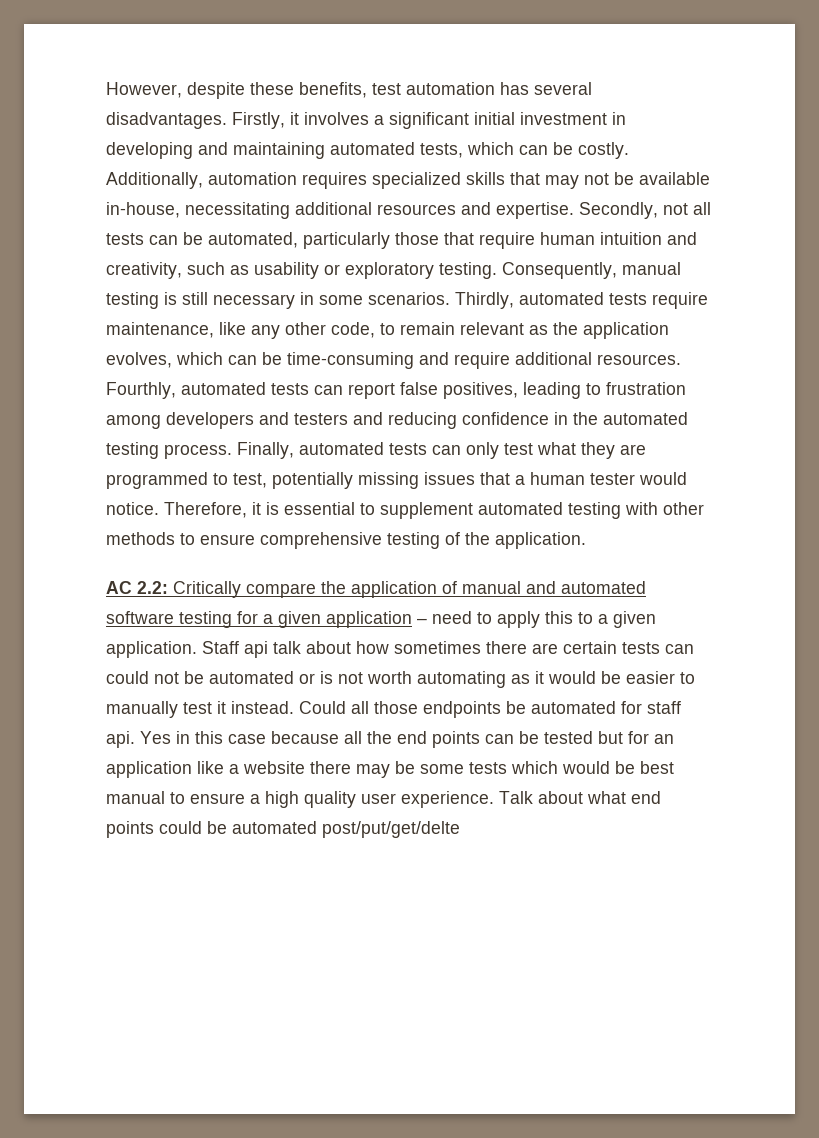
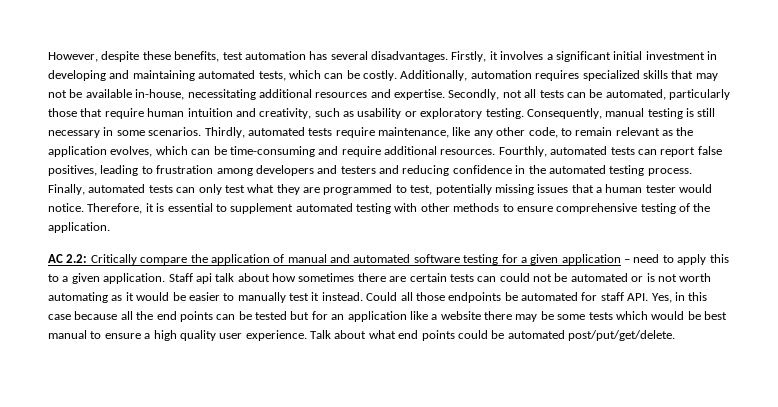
[106,731,171,748] api. Yes -> [627,293,672,303] API. Yes,
[322,821,460,838] post/put/get/delte -> [568,330,675,341] post/put/get/delete.

